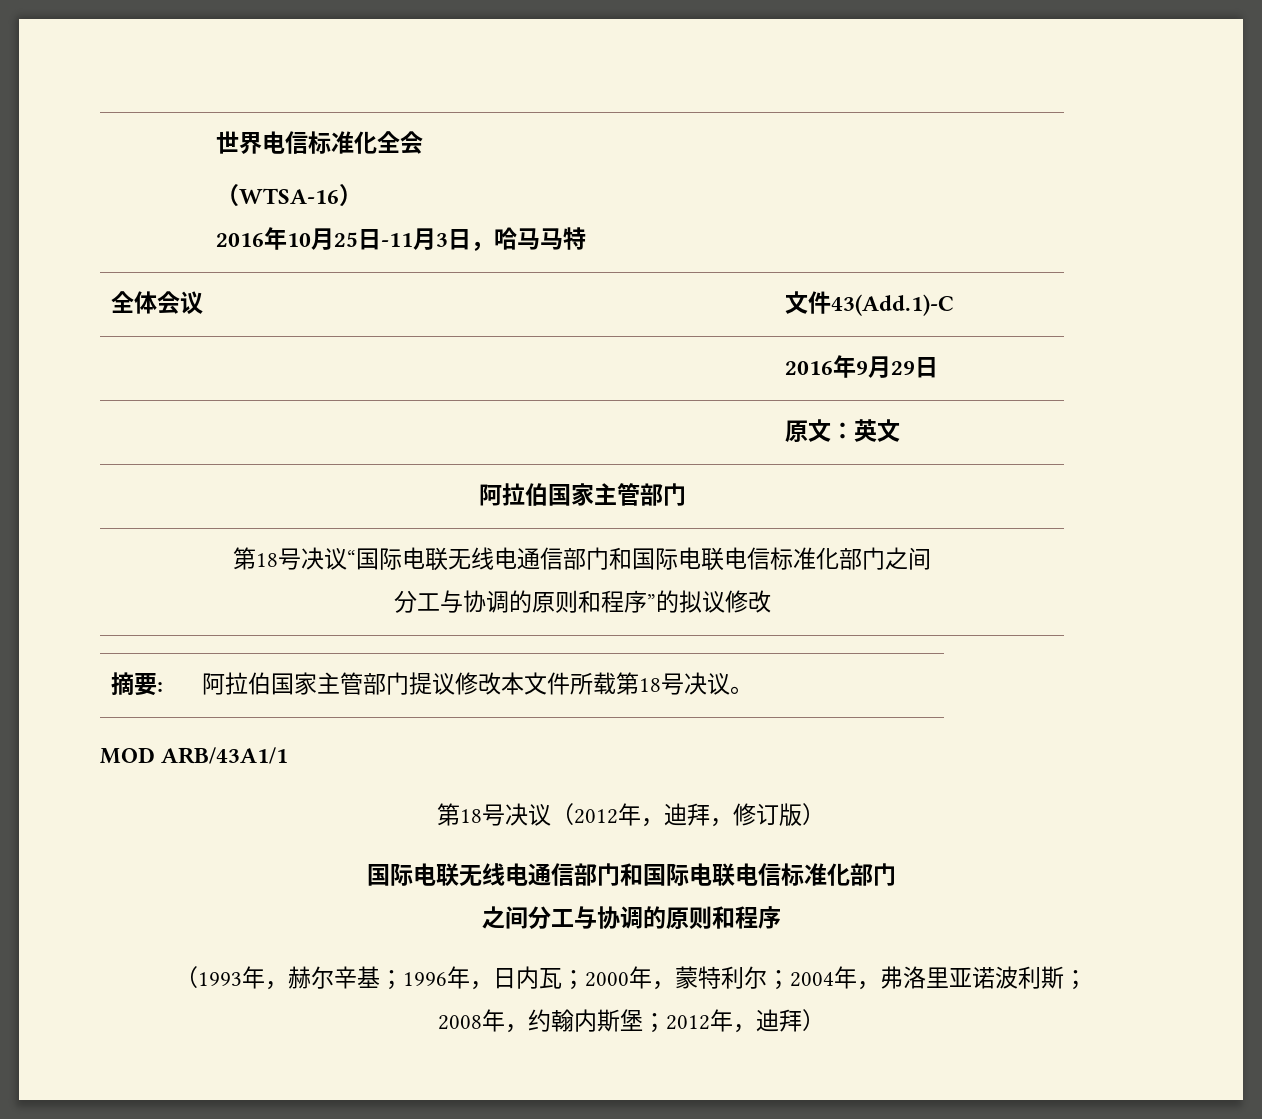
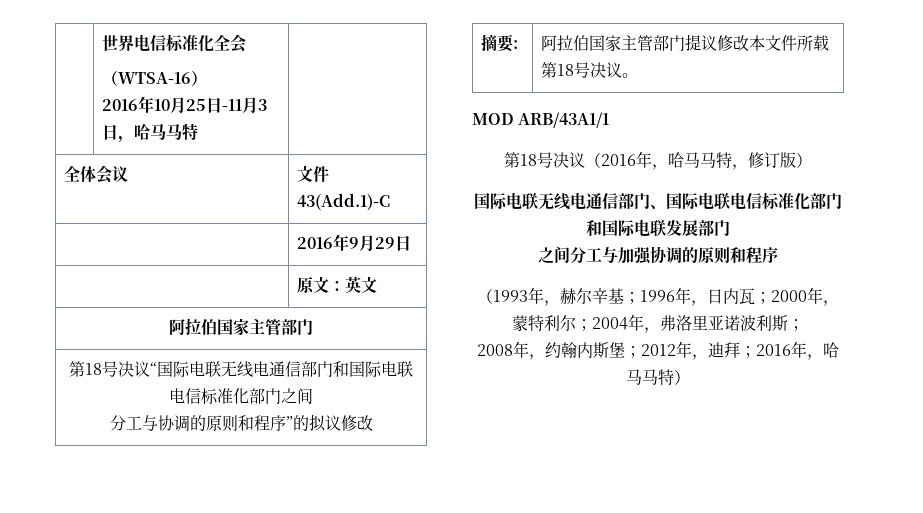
[574,803,710,827] 2012年，迪拜 -> [601,151,732,170] 2016年，哈马马特
[619,863,896,886] 和国际电联电信标准化部门 -> [650,192,842,210] [586,220,730,237] 、国际电联电信标准化部门和国际电联发展部门
(597, 917) none -> [618,247,652,264] 加强
(802, 1020) none -> [740,341,839,360] [626,369,674,386] ；2016年，哈马马特

